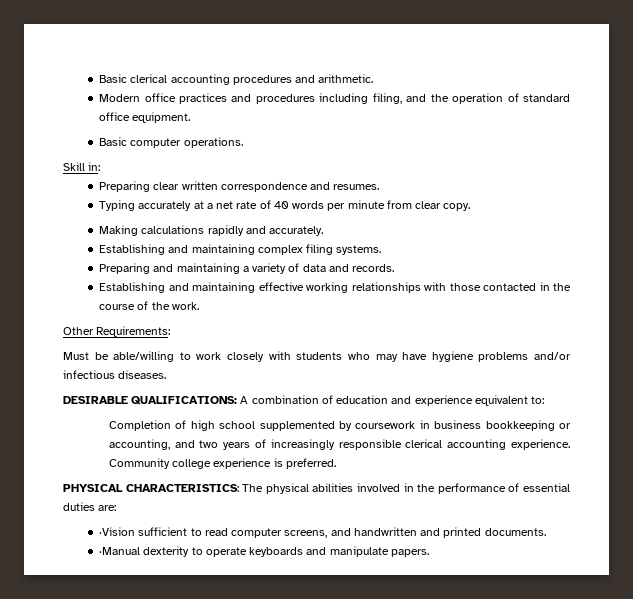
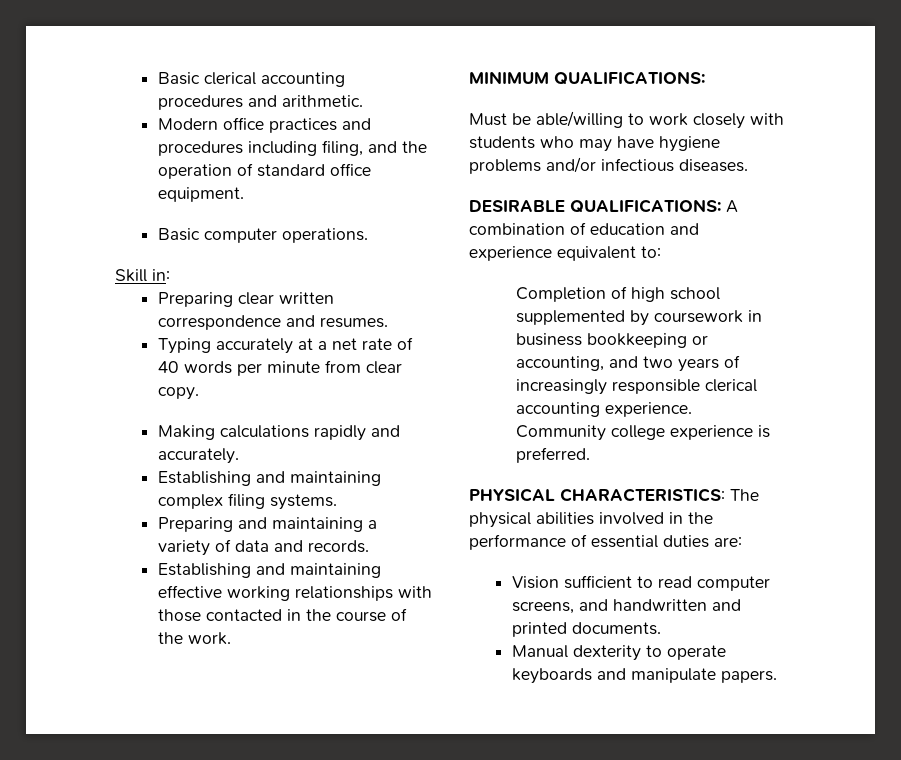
[63,326,171,337] Other Requirements: -> [469,71,705,85] MINIMUM QUALIFICATIONS:
[99,527,136,536] ·Vision -> [511,576,559,589] Vision
[99,547,141,555] ·Manual -> [511,645,568,658] Manual

